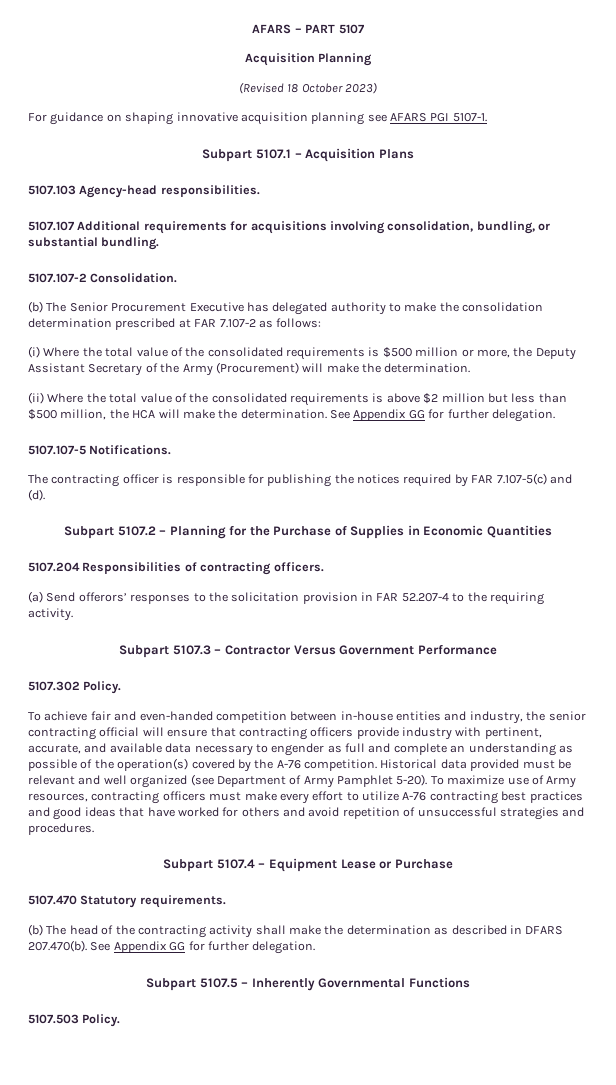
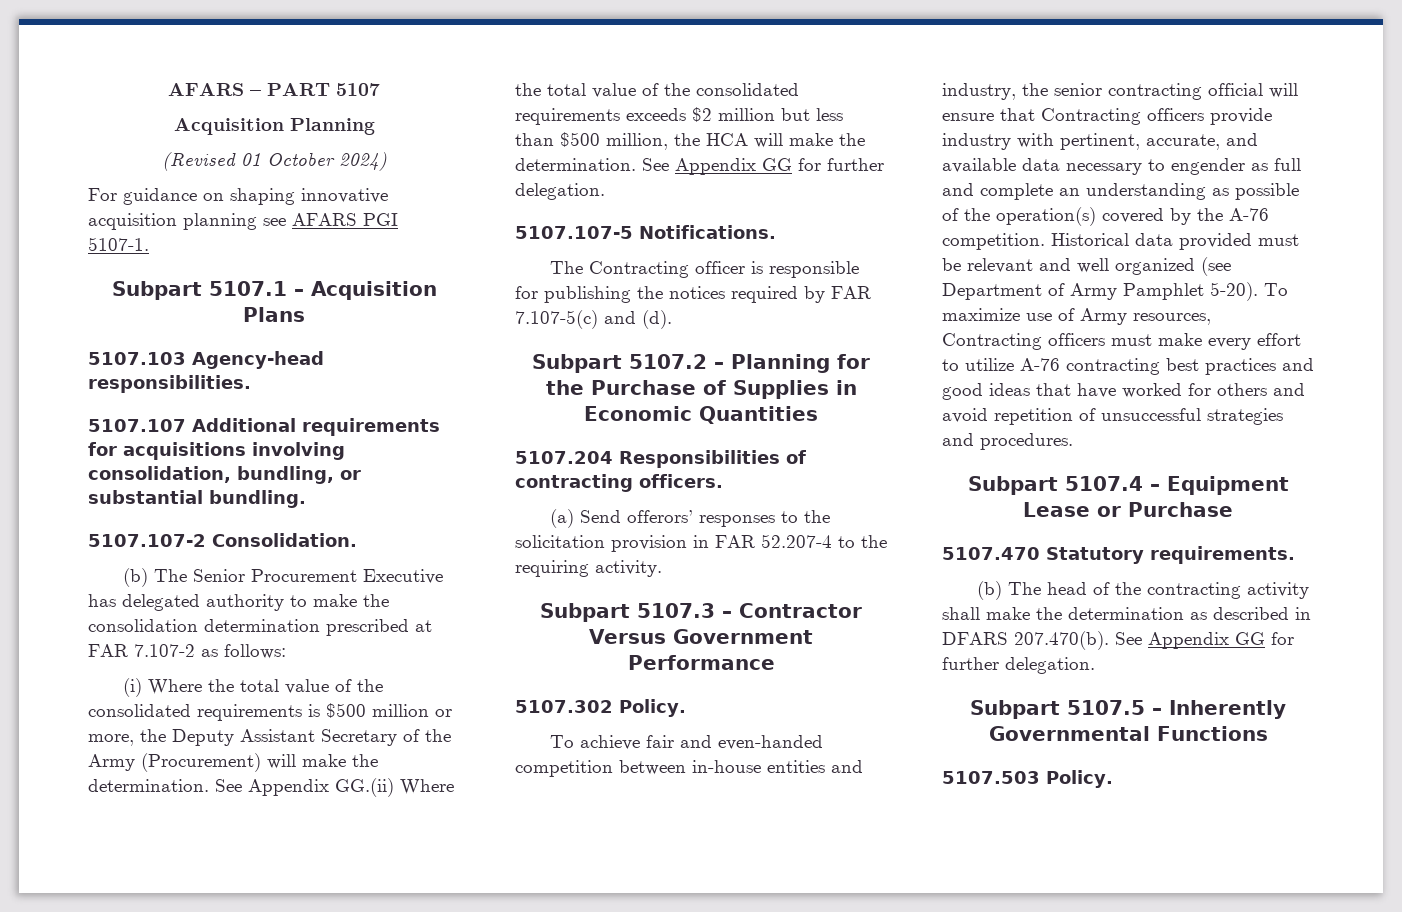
[287,82,378,94] 18 October 2023) -> [240,152,387,171] 01 October 2024)
[28,392,420,406] // (ii) Where the total value of the consolidated requirements is above -> [215,778,454,797] [515,83,799,98] [515,108,686,125] See Appendix GG.(ii) Where the total value of the consolidated requirements exceeds
[51,474,120,487] contracting -> [589,261,690,278] Contracting
[238,727,307,740] contracting -> [1041,108,1141,125] Contracting
[91,791,160,804] contracting -> [942,333,1042,350] Contracting

